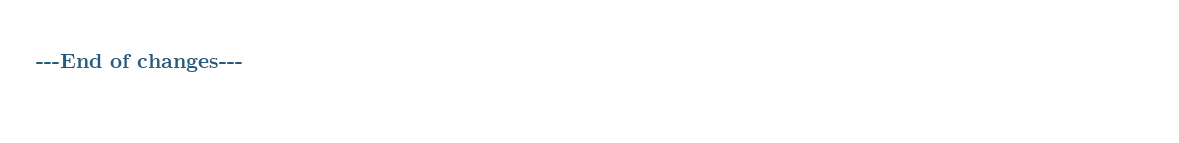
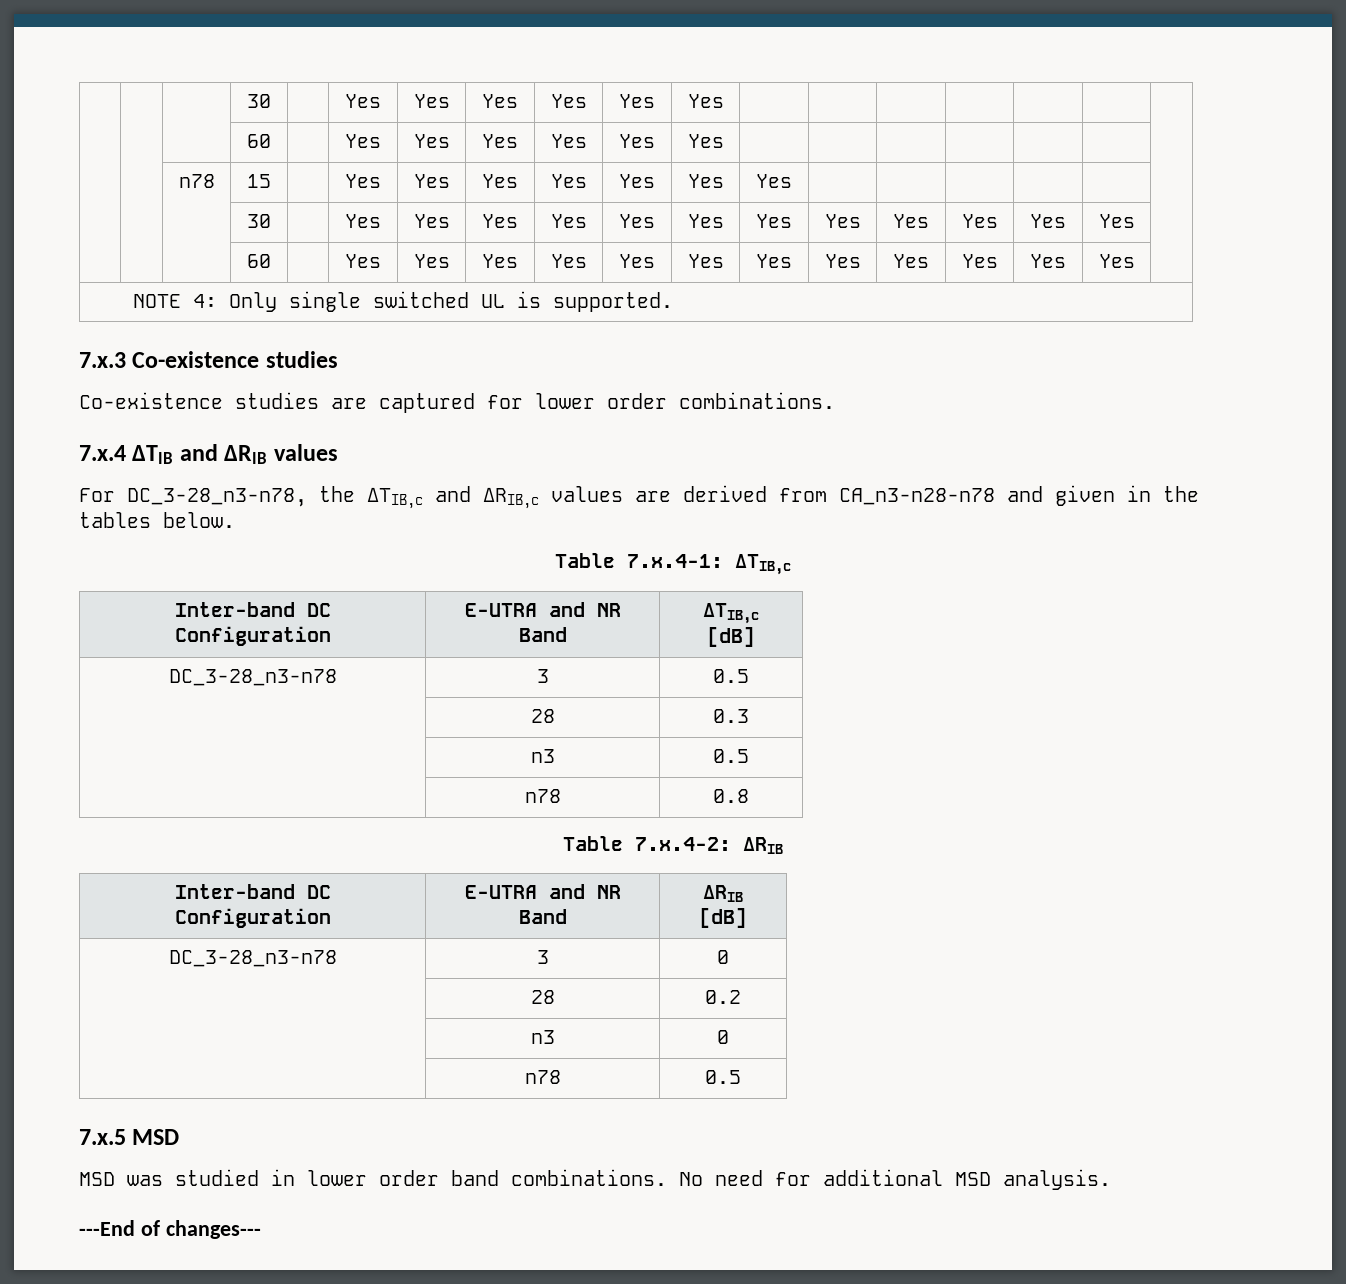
(36, 61) none -> [247,94,271,108] [345,94,381,108] [413,94,450,108] [482,94,518,108] [550,94,587,108] [619,94,655,108] [687,94,724,108] [247,134,271,148] [345,134,381,148] [413,134,450,148] [482,134,518,148] [550,134,587,148] [619,134,655,148] [687,134,724,148] [178,174,215,188] [247,174,271,188] [345,174,381,188] [413,174,450,188] [482,174,518,188] [550,174,587,188] [619,174,655,188] [687,174,724,188] [756,174,792,188] [247,214,271,228] [345,214,381,228] [413,214,450,228] [482,214,518,228] [550,214,587,228] [619,214,655,228] [687,214,724,228] [756,214,792,228] [824,214,861,228] [893,214,929,228] [961,214,998,228] [1030,214,1066,228] [1098,214,1135,228] [247,254,271,268] [345,254,381,268] [413,254,450,268] [482,254,518,268] [550,254,587,268] [619,254,655,268] [687,254,724,268] [756,254,792,268] [824,254,861,268] [893,254,929,268] [961,254,998,268] [1030,254,1066,268] [1098,254,1135,268] [133,291,674,312] [79,351,338,368] [79,392,835,413] [79,444,338,464] [79,485,1199,509] [79,512,235,528] [555,553,791,575] [174,602,331,617] [174,626,331,646] [464,602,621,617] [518,627,567,642] [703,603,759,624] [707,627,755,647] [168,669,337,686] [536,669,549,683] [713,669,749,683] [530,709,555,723] [713,709,749,723] [530,749,555,763] [713,749,749,763] [524,789,561,803] [713,789,749,803] [563,836,783,854] [174,884,331,899] [174,908,331,928] [464,884,621,899] [518,909,567,924] [703,885,743,902] [699,908,747,928] [168,950,337,967] [536,950,549,964] [717,950,729,964] [530,990,555,1004] [705,990,741,1004] [530,1030,555,1044] [717,1030,729,1044] [524,1070,561,1084] [705,1070,741,1084] [79,1129,180,1145] [79,1169,1111,1190] | | | 30 | | Yes | Yes | Yes | Yes | Yes | Yes | | | | | | | // | | | 60 | | Yes | Yes | Yes | Yes | Yes | Yes | | | | | | | // | | n78 | 15 | | Yes | Yes | Yes | Yes | Yes | Yes | Yes | | | | | | // | | | 30 | | Yes | Yes | Yes | Yes | Yes | Yes | Yes | Yes | Yes | Yes | Yes | Yes | // | | | 60 | | Yes | Yes | Yes | Yes | Yes | Yes | Yes | Yes | Yes | Yes | Yes | Yes | // NOTE 4: Only single switched UL is supported. // 7.x.3 Co-existence studies // Co-existence studies are captured for lower order combinations. // 7.x.4 ∆TIB and ∆RIB values // For DC_3-28_n3-n78, the ΔTIB,c and ΔRIB,c values are derived from CA_n3-n28-n78 and given in the tables below. // Table 7.x.4-1: ΔTIB,c // Inter-band DC Configuration | E-UTRA and NR Band | ΔTIB,c [dB] // DC_3-28_n3-n78 | 3 | 0.5 // | 28 | 0.3 // | n3 | 0.5 // | n78 | 0.8 // Table 7.x.4-2: ΔRIB // Inter-band DC Configuration | E-UTRA and NR Band | ΔRIB [dB] // DC_3-28_n3-n78 | 3 | 0 // | 28 | 0.2 // | n3 | 0 // | n78 | 0.5 // 7.x.5 MSD // MSD was studied in lower order band combinations. No need for additional MSD analysis. //

